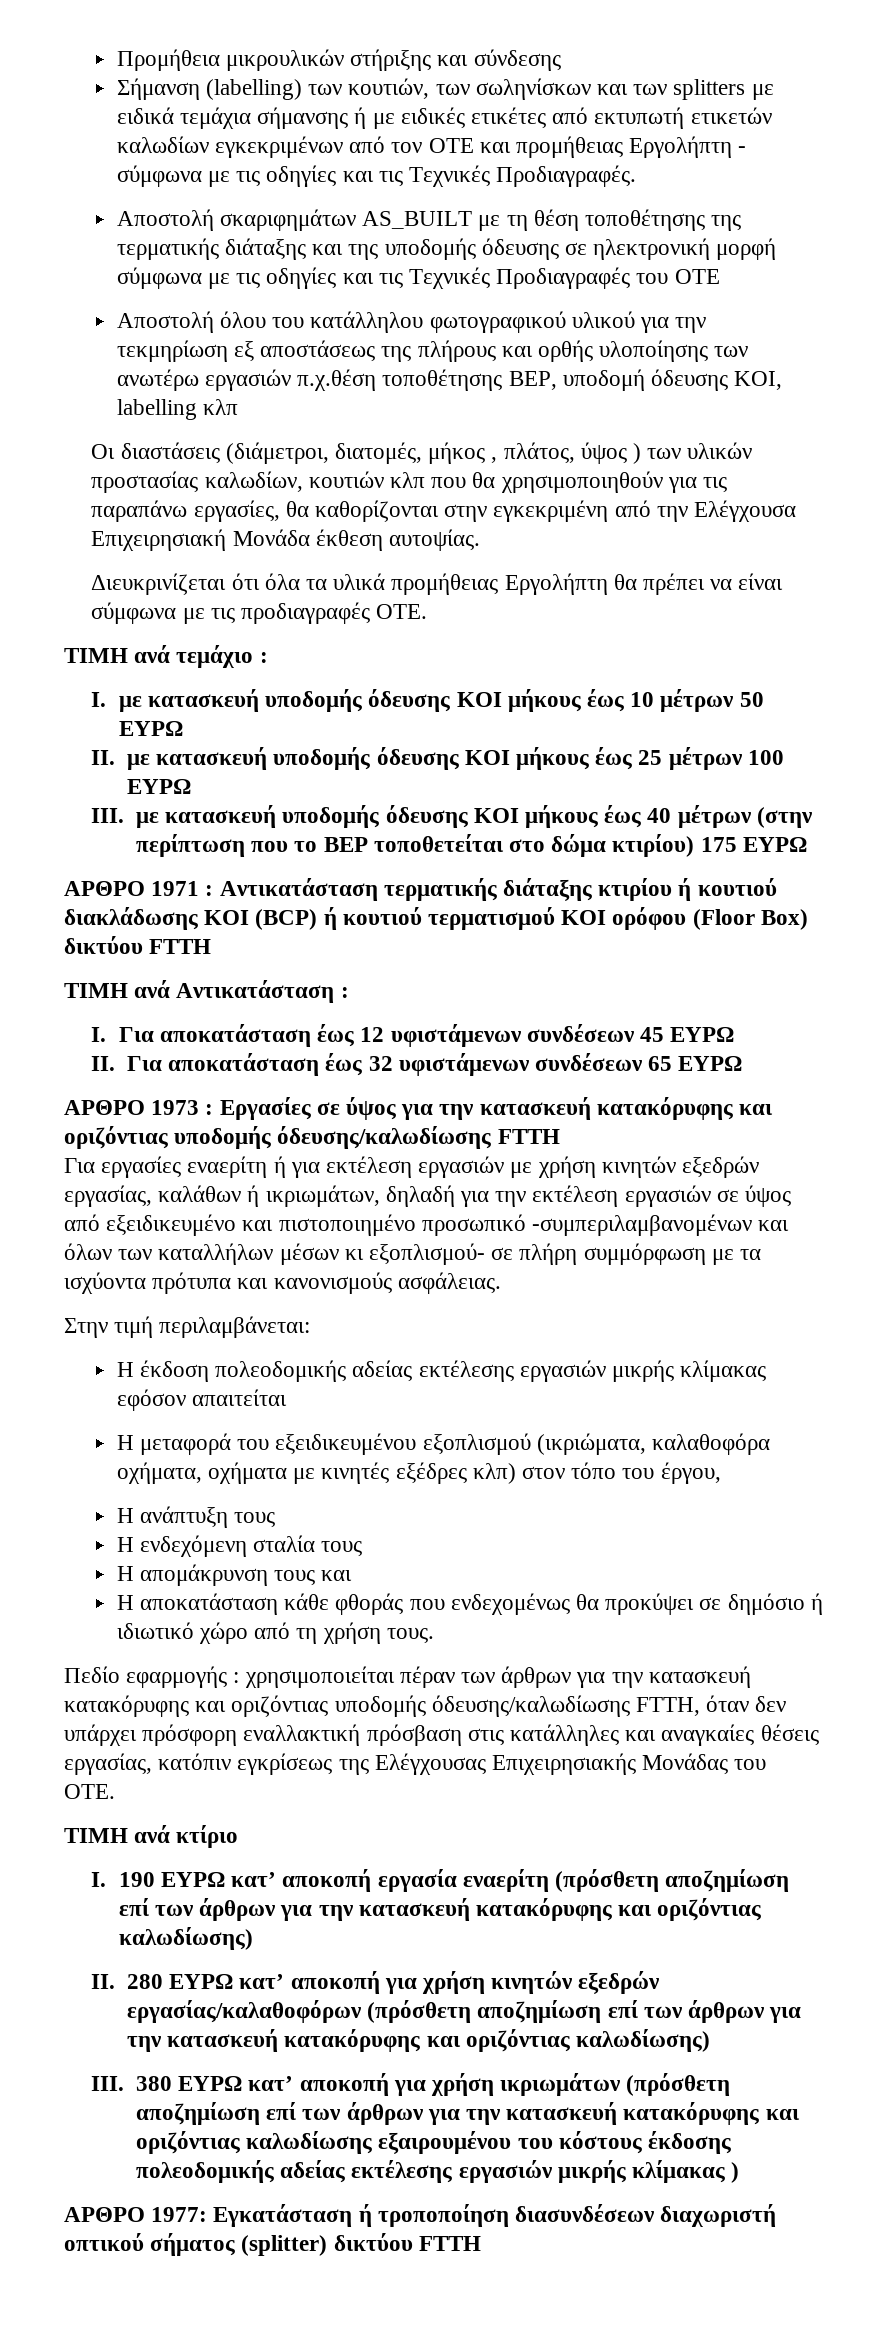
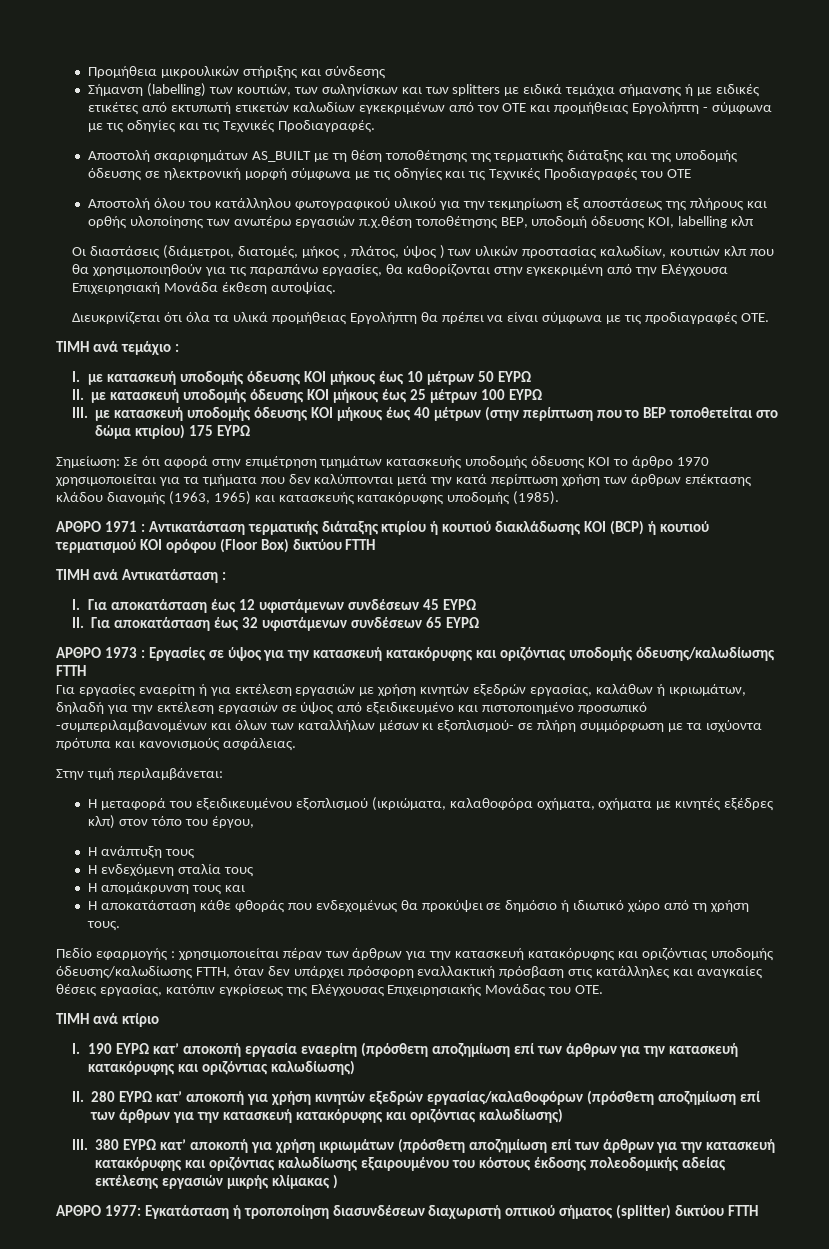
(807, 844) none -> [56,456,709,469] [55,474,752,487] [56,491,560,505] // Σημείωση: Σε ότι αφορά στην επιμέτρηση τμημάτων κατασκευής υποδομής όδευσης ΚΟΙ το άρθρο 1970 χρησιμοποιείται για τα τμήματα που δεν καλύπτονται μετά την κατά περίπτωση χρήση των άρθρων επέκτασης κλάδου διανομής (1963, 1965) και κατασκευής κατακόρυφης υποδομής (1985).
[116,1360,767,1382] [116,1389,287,1411] // Η έκδοση πολεοδομικής αδείας εκτέλεσης εργασιών μικρής κλίμακας εφόσον απαιτείται -> (223, 774) none

